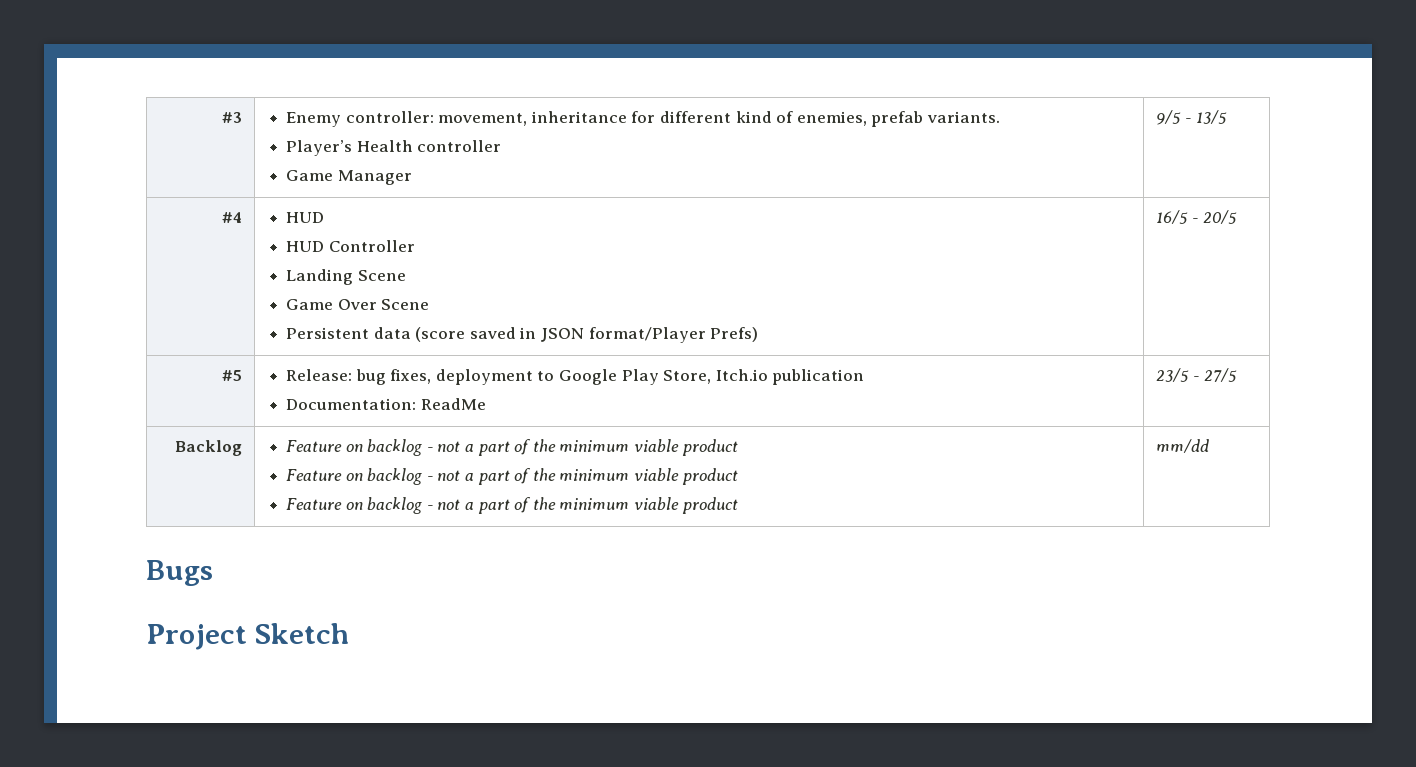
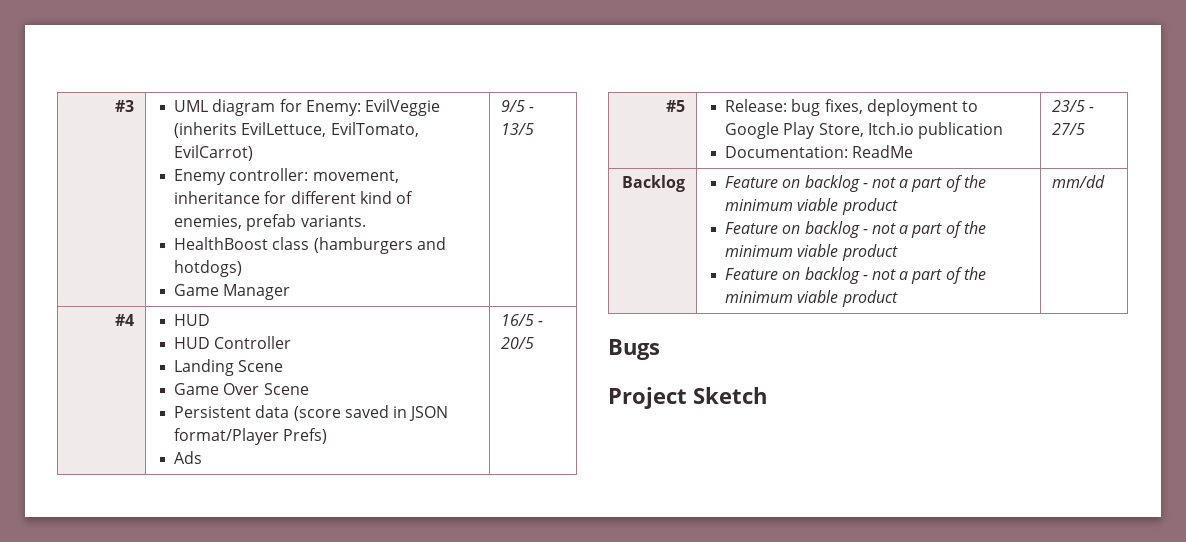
(242, 117) none -> [174,99,440,116] [174,122,419,138] [174,145,254,161] UML diagram for Enemy: EvilVeggie (inherits EvilLettuce, EvilTomato, EvilCarrot) //
[286,140,502,156] Player’s Health controller -> [174,237,446,254] [174,260,243,277] HealthBoost class (hamburgers and hotdogs)
(759, 334) none -> [174,451,203,464] // Ads

